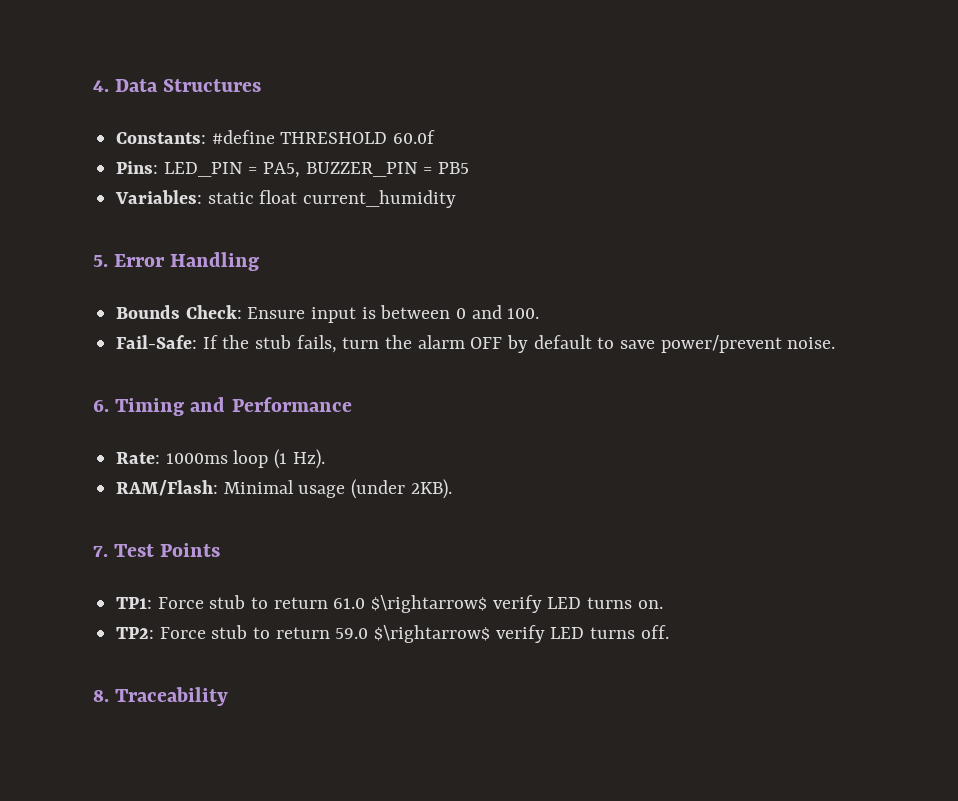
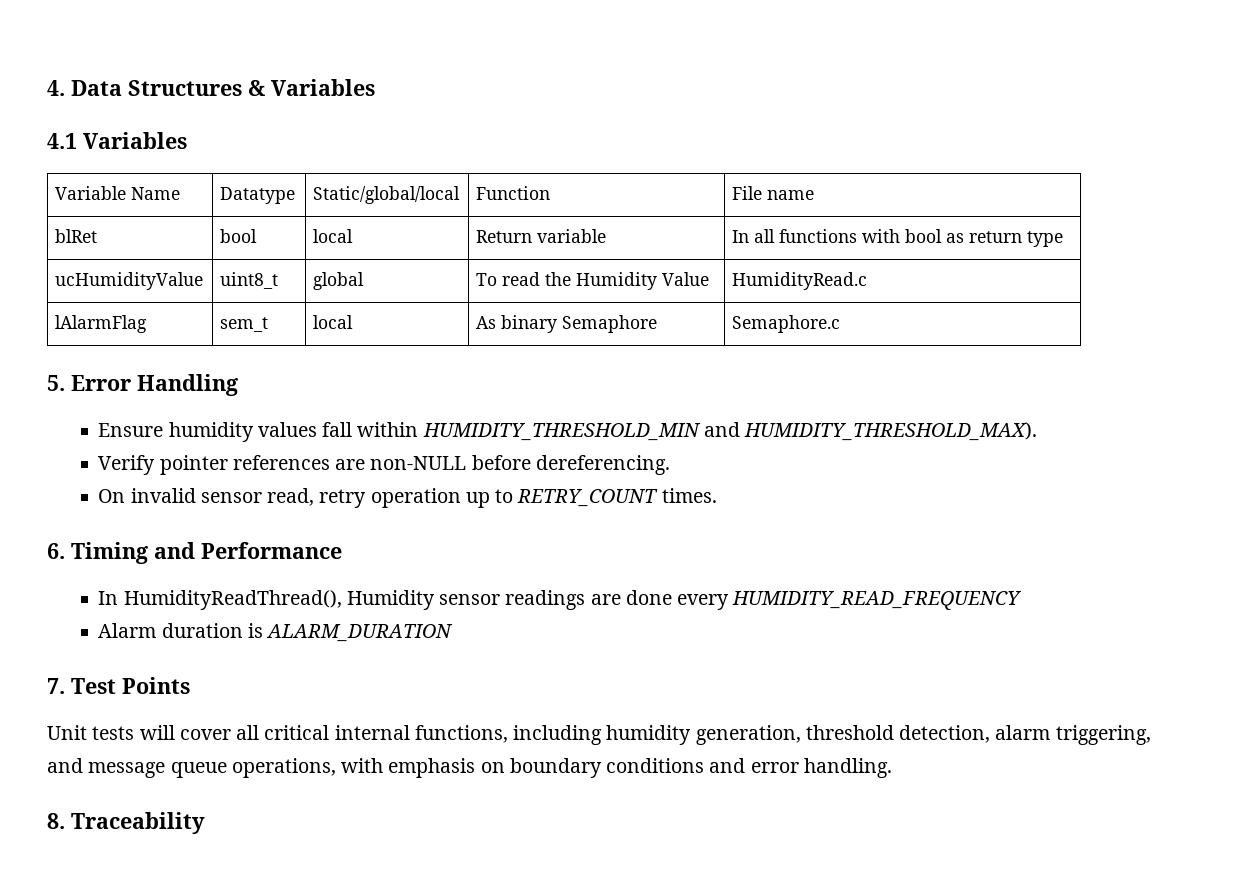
[116,130,436,144] [116,161,470,178] [115,190,457,208] [93,252,260,271] [116,305,540,323] [116,335,836,353] [93,397,352,416] [116,449,325,469] [116,479,452,499] [93,543,221,557] [116,595,663,613] [116,625,669,643] // Constants: #define THRESHOLD 60.0f // Pins: LED_PIN = PA5, BUZZER_PIN = PB5 // Variables: static float current_humidity // 5. Error Handling // Bounds Check: Ensure input is between 0 and 100. // Fail-Safe: If the stub fails, turn the alarm OFF by default to save power/prevent noise. // 6. Timing and Performance // Rate: 1000ms loop (1 Hz). // RAM/Flash: Minimal usage (under 2KB). // 7. Test Points // TP1: Force stub to return 61.0 $\rightarrow$ verify LED turns on. // TP2: Force stub to return 59.0 $\rightarrow$ verify LED turns off. -> [248,79,375,96] [47,132,187,149] [55,186,181,200] [220,187,296,204] [313,186,461,204] [476,186,551,200] [732,186,815,200] [55,229,98,243] [220,229,258,243] [313,229,354,243] [476,229,607,243] [732,229,1064,247] [55,272,204,290] [220,272,279,289] [313,272,365,290] [476,272,710,290] [732,272,868,290] [55,315,148,333] [220,317,269,332] [313,315,354,329] [476,315,658,333] [732,315,841,333] [47,374,238,396] [98,422,1038,442] [98,455,670,475] [98,488,717,508] [47,542,342,564] [98,590,1023,610] [98,623,454,642] [47,677,190,694] [47,725,1151,745] [47,758,892,778] & Variables // 4.1 Variables // Variable Name | Datatype | Static/global/local | Function | File name // blRet | bool | local | Return variable | In all functions with bool as return type // ucHumidityValue | uint8_t | global | To read the Humidity Value | HumidityRead.c // lAlarmFlag | sem_t | local | As binary Semaphore | Semaphore.c // 5. Error Handling // Ensure humidity values fall within HUMIDITY_THRESHOLD_MIN and HUMIDITY_THRESHOLD_MAX). // Verify pointer references are non‑NULL before dereferencing. // On invalid sensor read, retry operation up to RETRY_COUNT times. // 6. Timing and Performance // In HumidityReadThread(), Humidity sensor readings are done every HUMIDITY_READ_FREQUENCY // Alarm duration is ALARM_DURATION // 7. Test Points // Unit tests will cover all critical internal functions, including humidity generation, threshold detection, alarm triggering, and message queue operations, with emphasis on boundary conditions and error handling.

